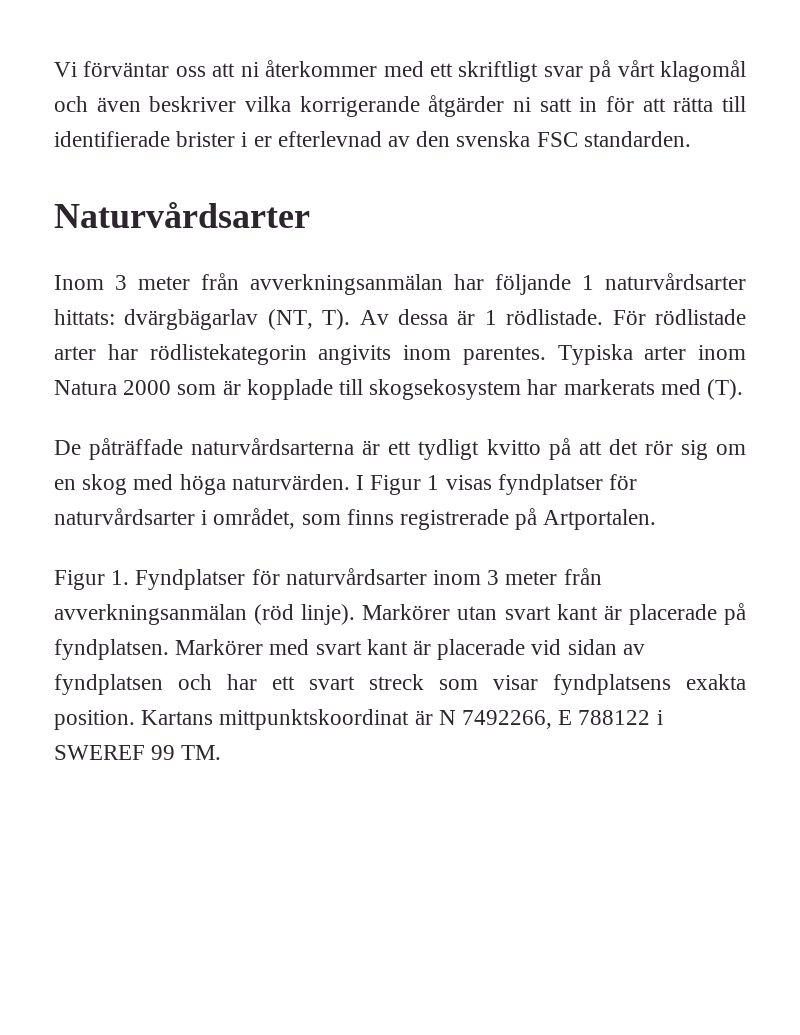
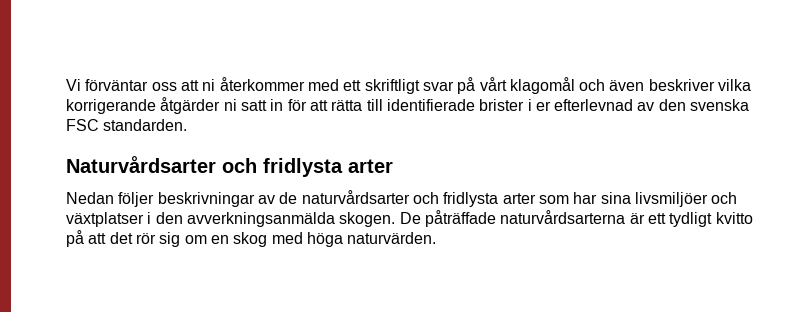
[54,273,746,295] [54,309,746,330] [54,344,746,365] [54,379,744,400] // Inom 3 meter från avverkningsanmälan har följande 1 naturvårdsarter hittats: dvärgbägarlav (NT, T). Av dessa är 1 rödlistade. För rödlistade arter har rödlistekategorin angivits inom parentes. Typiska arter inom Natura 2000 som är kopplade till skogsekosystem har markerats med (T). // -> [222,158,393,177] [66,190,738,207] [66,212,396,227] och fridlysta arter // Nedan följer beskrivningar av de naturvårdsarter och fridlysta arter som har sina livsmiljöer och växtplatser i den avverkningsanmälda skogen.
[356,474,638,495] [54,508,657,530] [54,568,602,590] [54,603,746,625] [54,639,645,660] [54,674,746,695] [54,709,663,730] [54,745,222,760] I Figur 1 visas fyndplatser för naturvårdsarter i området, som finns registrerade på Artportalen. // Figur 1. Fyndplatser för naturvårdsarter inom 3 meter från avverkningsanmälan (röd linje). Markörer utan svart kant är placerade på fyndplatsen. Markörer med svart kant är placerade vid sidan av fyndplatsen och har ett svart streck som visar fyndplatsens exakta position. Kartans mittpunktskoordinat är N 7492266, E 788122 i SWEREF 99 TM. -> (437, 238) none

